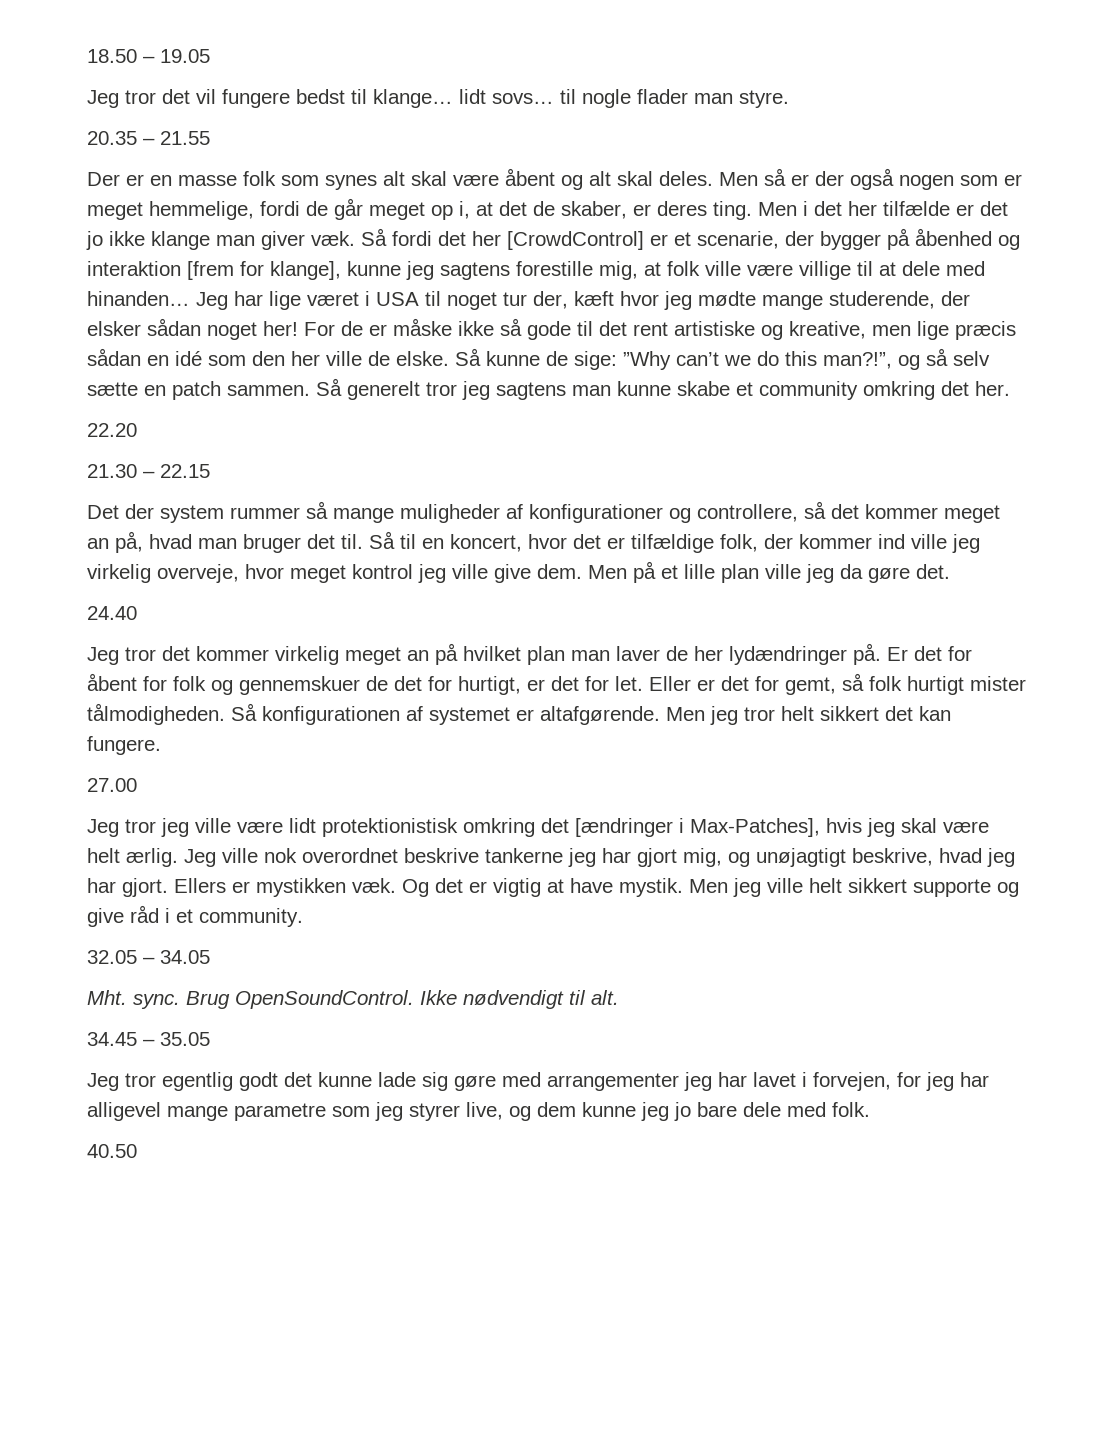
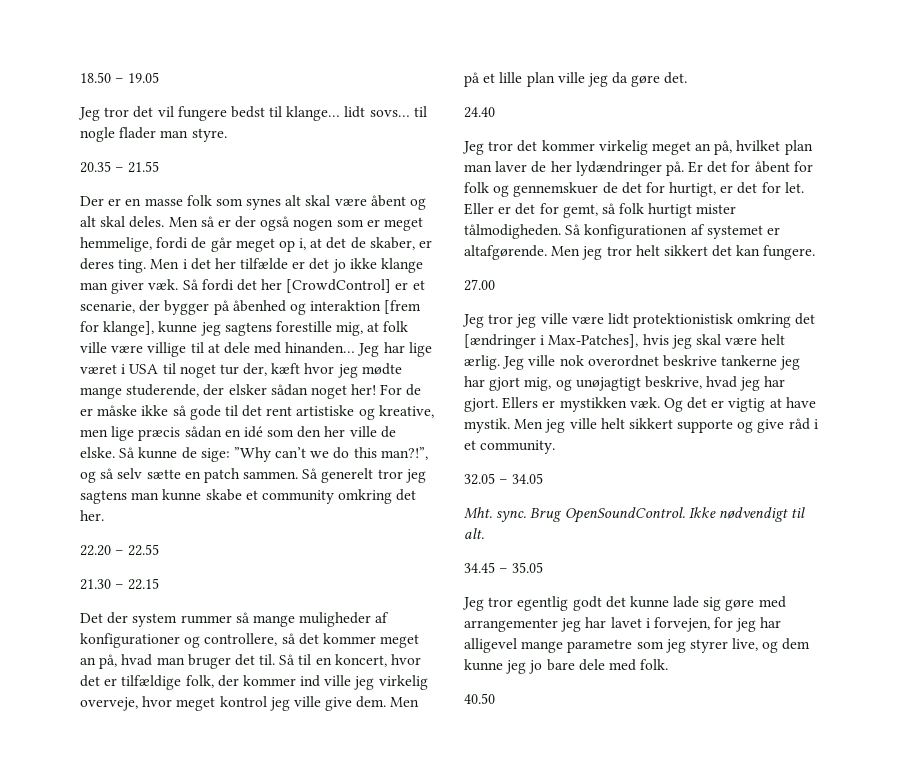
(137, 430) none -> [115,544,160,556] – 22.55
[435,643,458,665] på -> [714,140,733,155] på,

